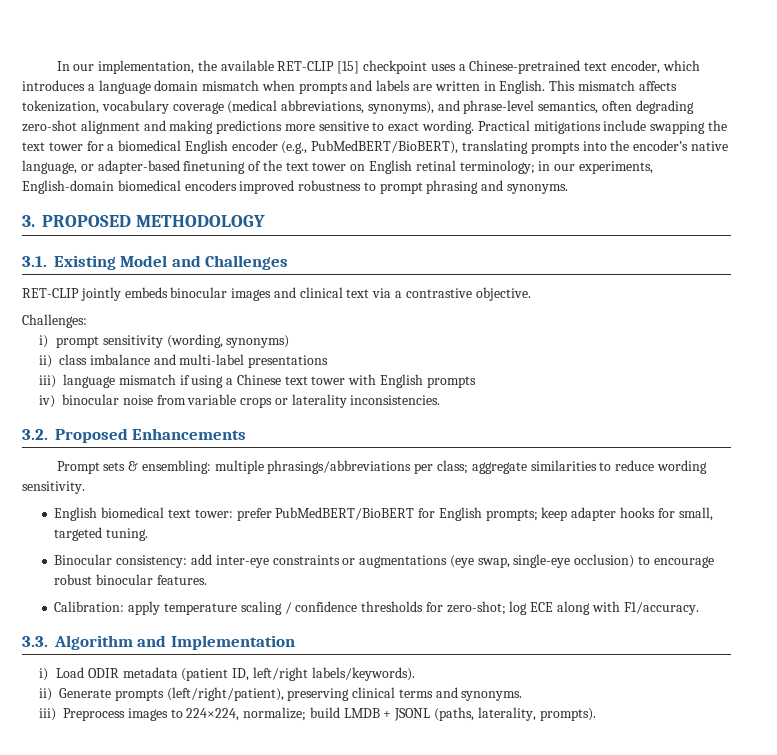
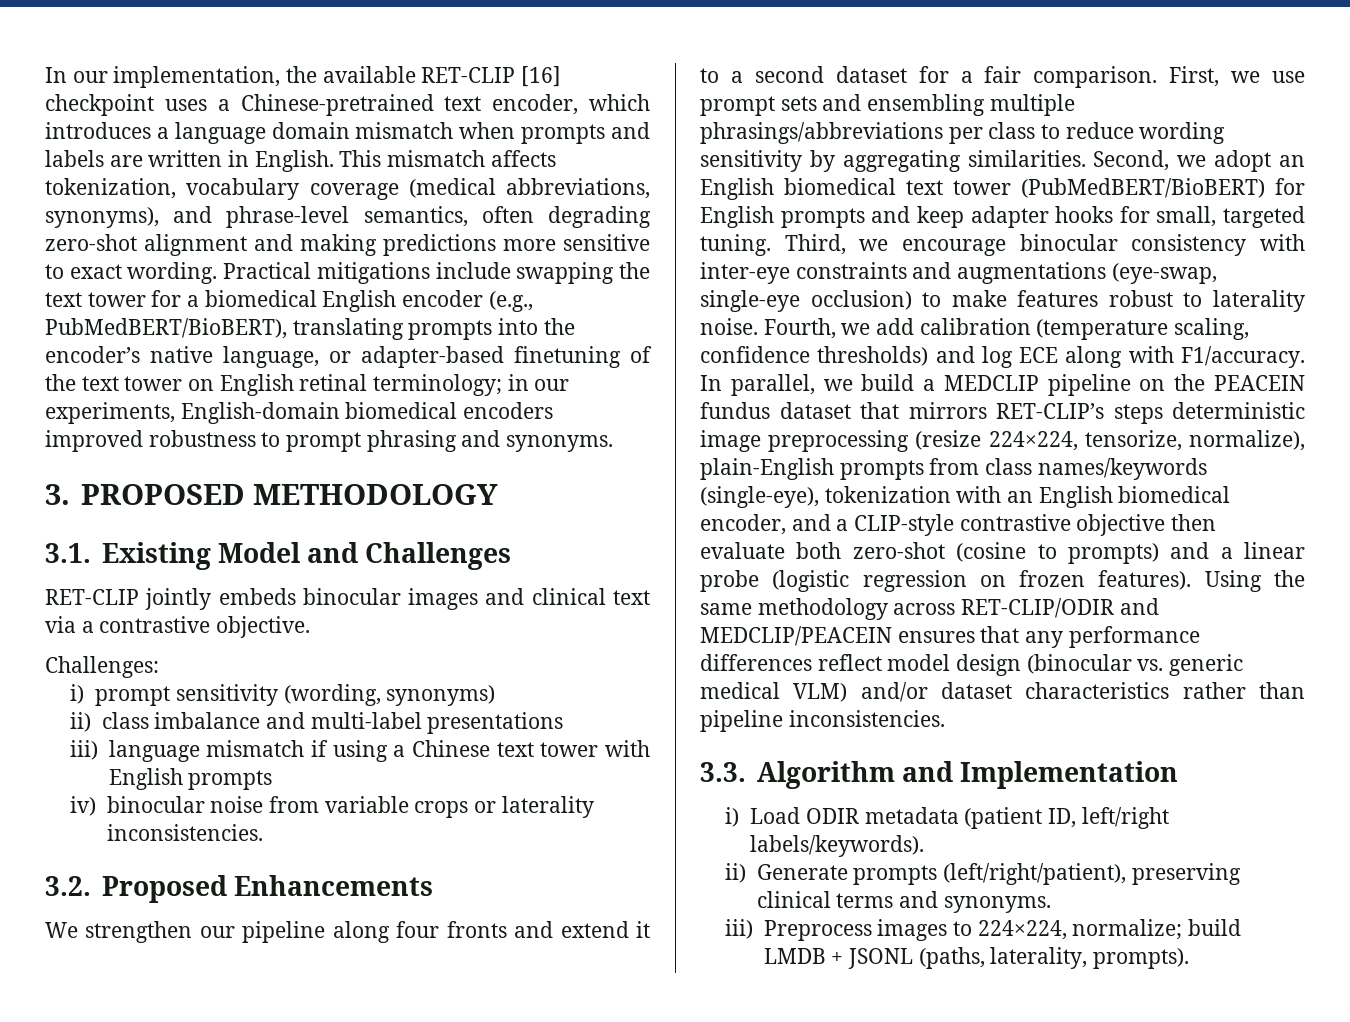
[337,61,360,74] [15] -> [521,66,562,87] [16]
[56,460,707,474] [22,481,85,494] [54,507,538,521] Prompt sets & ensembling: multiple phrasings/abbreviations per class; aggregate similarities to reduce wording sensitivity. // English biomedical text tower: prefer PubMedBERT/BioBERT for English prompts; -> [45,921,651,943] [700,66,1305,88] [700,94,1075,116] [700,122,1226,144] [700,150,1305,172] [700,178,1305,200] [700,206,911,228] We strengthen our pipeline along four fronts and extend it to a second dataset for a fair comparison. First, we use prompt sets and ensembling multiple phrasings/abbreviations per class to reduce wording sensitivity by aggregating similarities. Second, we adopt an English biomedical text tower (PubMedBERT/BioBERT) for English prompts and
[54,554,714,568] [54,574,207,585] [54,601,506,615] // Binocular consistency: add inter-eye constraints or augmentations (eye swap, single-eye occlusion) to encourage robust binocular features. // Calibration: apply temperature scaling / confidence thresholds for zero-shot; -> [784,234,1305,256] [700,262,1217,284] [700,290,1305,312] [700,318,1250,340] [700,346,975,366] Third, we encourage binocular consistency with inter-eye constraints and augmentations (eye-swap, single-eye occlusion) to make features robust to laterality noise. Fourth, we add calibration (temperature scaling, confidence thresholds) and
(699, 608) none -> [700,374,1305,396] [700,402,1305,424] [700,430,1305,452] [700,458,1207,480] [700,486,1231,508] [700,514,1217,536] [700,542,1305,564] [700,570,1305,592] [700,598,1159,620] [700,626,1200,648] [700,654,1244,676] [700,682,1305,702] [700,710,945,732] In parallel, we build a MEDCLIP pipeline on the PEACEIN fundus dataset that mirrors RET-CLIP’s steps deterministic image preprocessing (resize 224×224, tensorize, normalize), plain-English prompts from class names/keywords (single-eye), tokenization with an English biomedical encoder, and a CLIP-style contrastive objective then evaluate both zero-shot (cosine to prompts) and a linear probe (logistic regression on frozen features). Using the same methodology across RET-CLIP/ODIR and MEDCLIP/PEACEIN ensures that any performance differences reflect model design (binocular vs. generic medical VLM) and/or dataset characteristics rather than pipeline inconsistencies.

